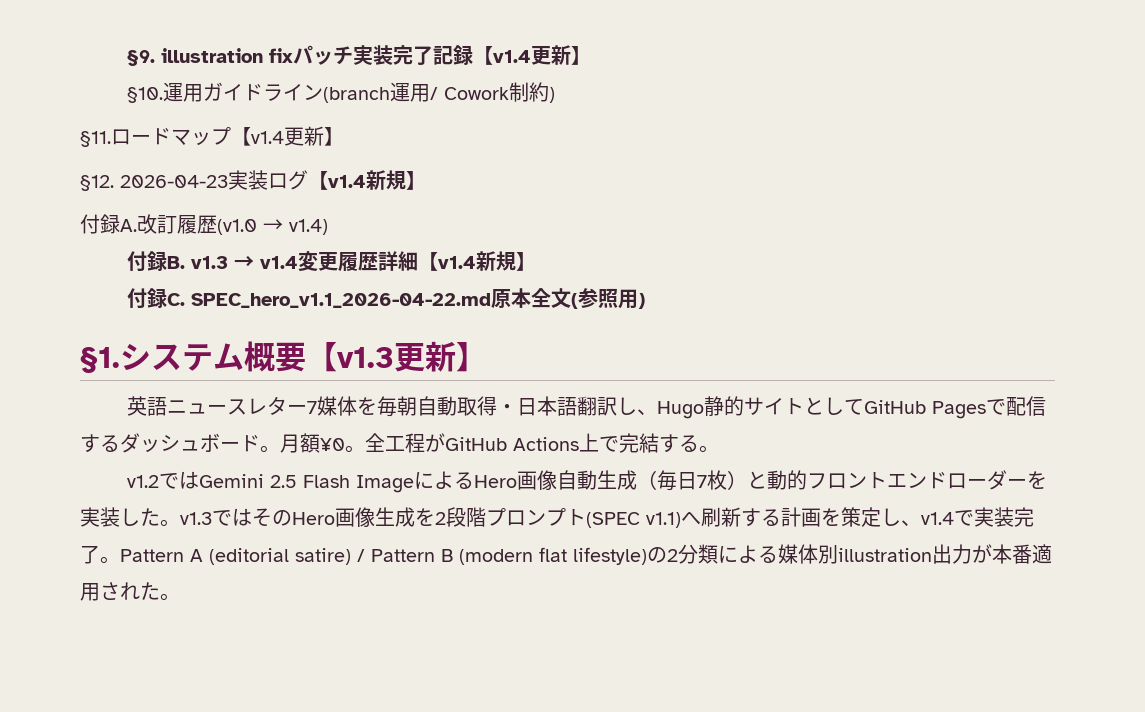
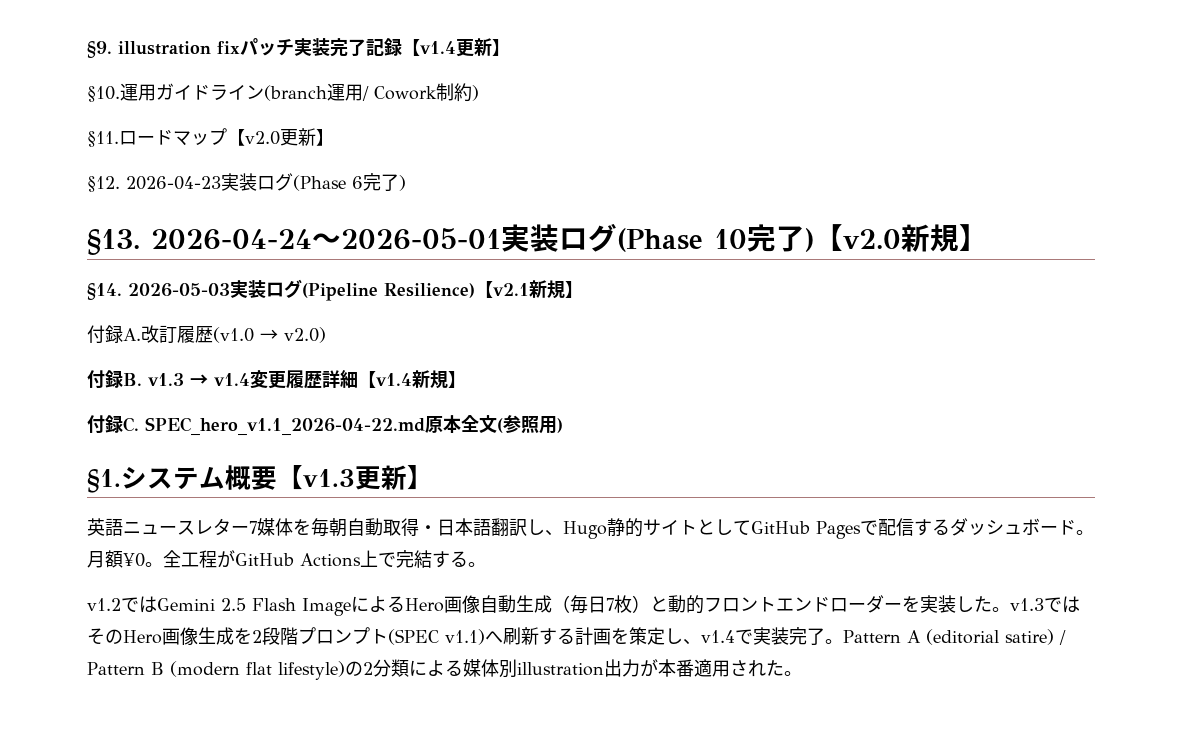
[251,131,284,144] v1.4 -> [245,131,280,145] v2.0
[308,171,366,190] 【v1.4 -> [293,173,406,191] [87,223,988,255] [87,279,529,301] (Phase 6完了) // §13. 2026-04-24〜2026-05-01実装ログ(Phase 10完了)【v2.0新規】 // §14. 2026-05-03実装ログ(Pipeline Resilience)【v2.1
[289,219,328,235] v1.4) -> [284,327,326,343] v2.0)

